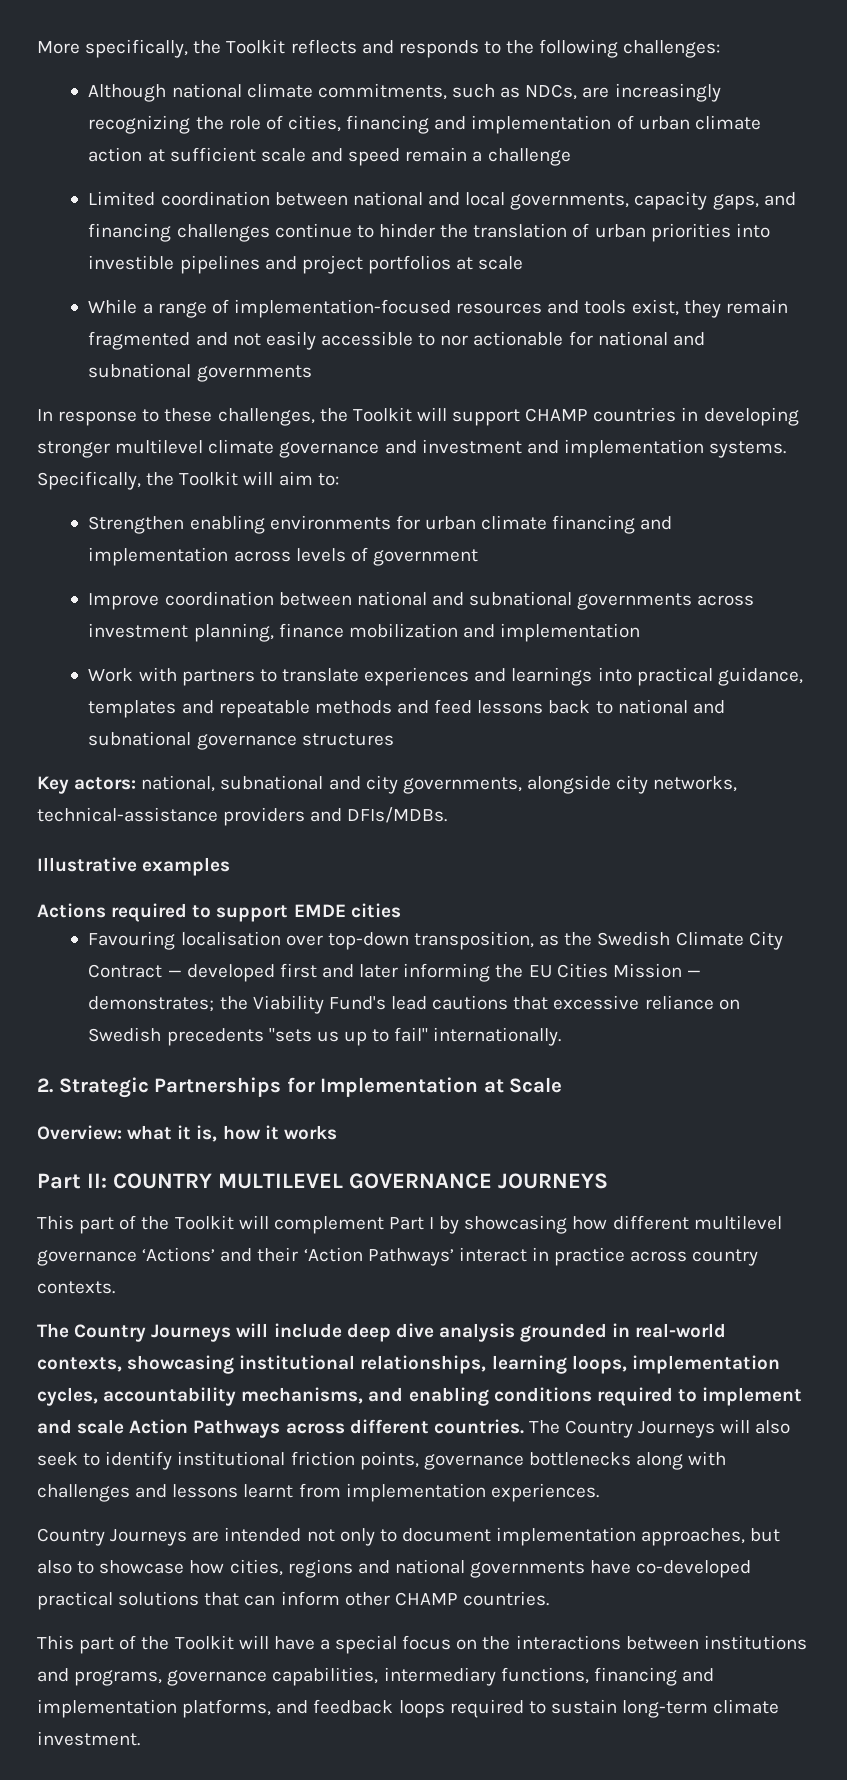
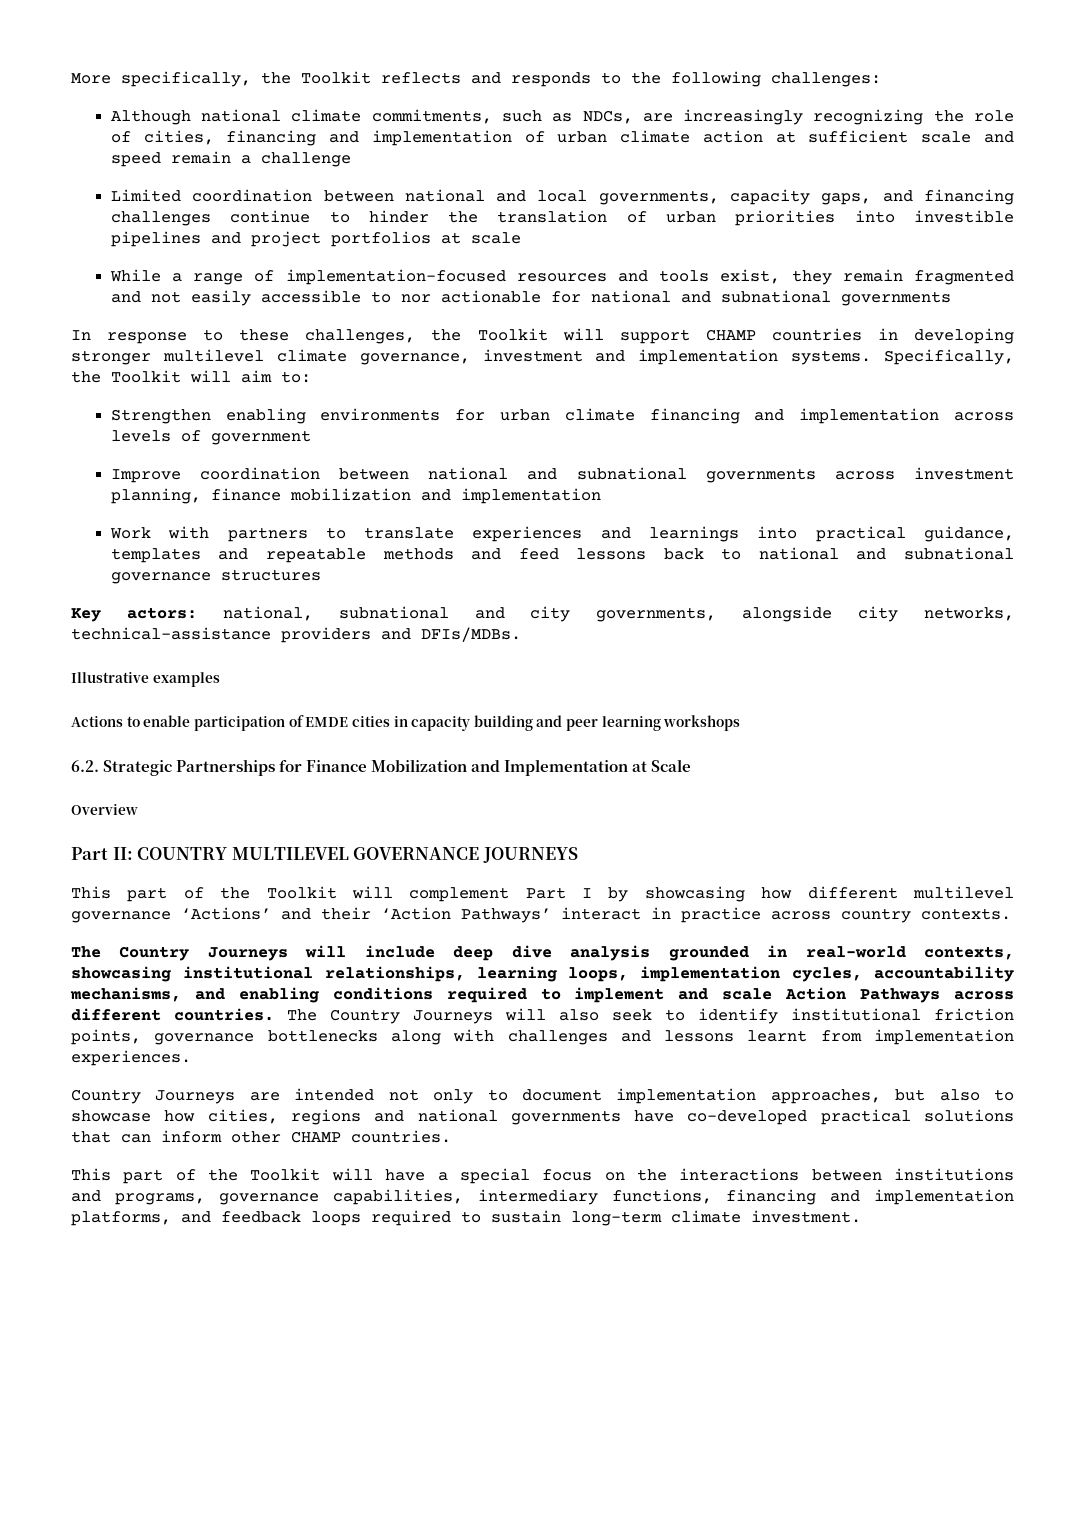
[279,440,417,458] governance and -> [359,353,470,365] governance,
[111,903,401,922] [88,931,783,950] [88,963,701,982] [88,995,740,1014] [88,1027,562,1046] [37,1077,563,1098] [37,1125,337,1142] required to support EMDE cities // Favouring localisation over top-down transposition, as the Swedish Climate City Contract — developed first and later informing the EU Cities Mission — demonstrates; the Viability Fund's lead cautions that excessive reliance on Swedish precedents "sets us up to fail" internationally. // 2. Strategic Partnerships for Implementation at Scale // Overview: what it is, how it works -> [126,715,741,731] [71,759,692,776] [71,804,138,815] to enable participation of EMDE cities in capacity building and peer learning workshops // 6.2. Strategic Partnerships for Finance Mobilization and Implementation at Scale // Overview

